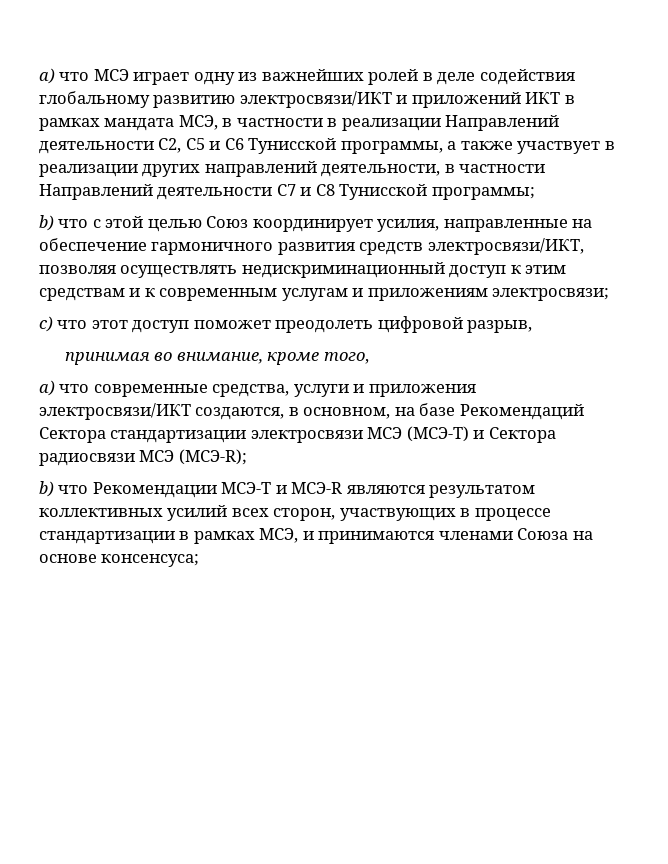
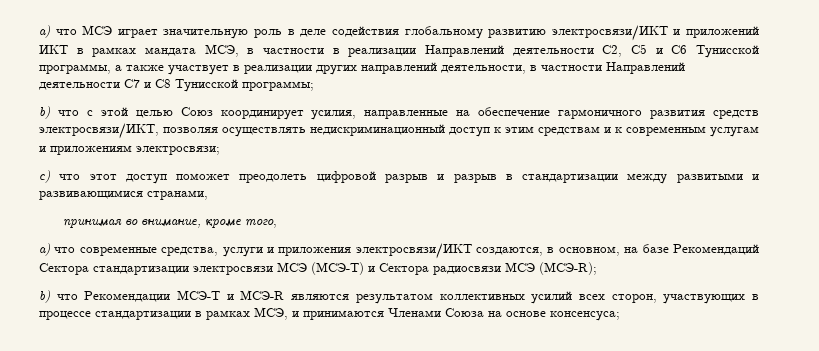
[193,69,419,85] одну из важнейших ролей -> [163,29,283,39] значительную роль
[467,320,533,333] разрыв, -> [385,173,760,184] [39,190,208,200] разрыв и разрыв в стандартизации между развитыми и развивающимися странами,
[438,531,513,540] членами -> [388,308,441,317] Членами

